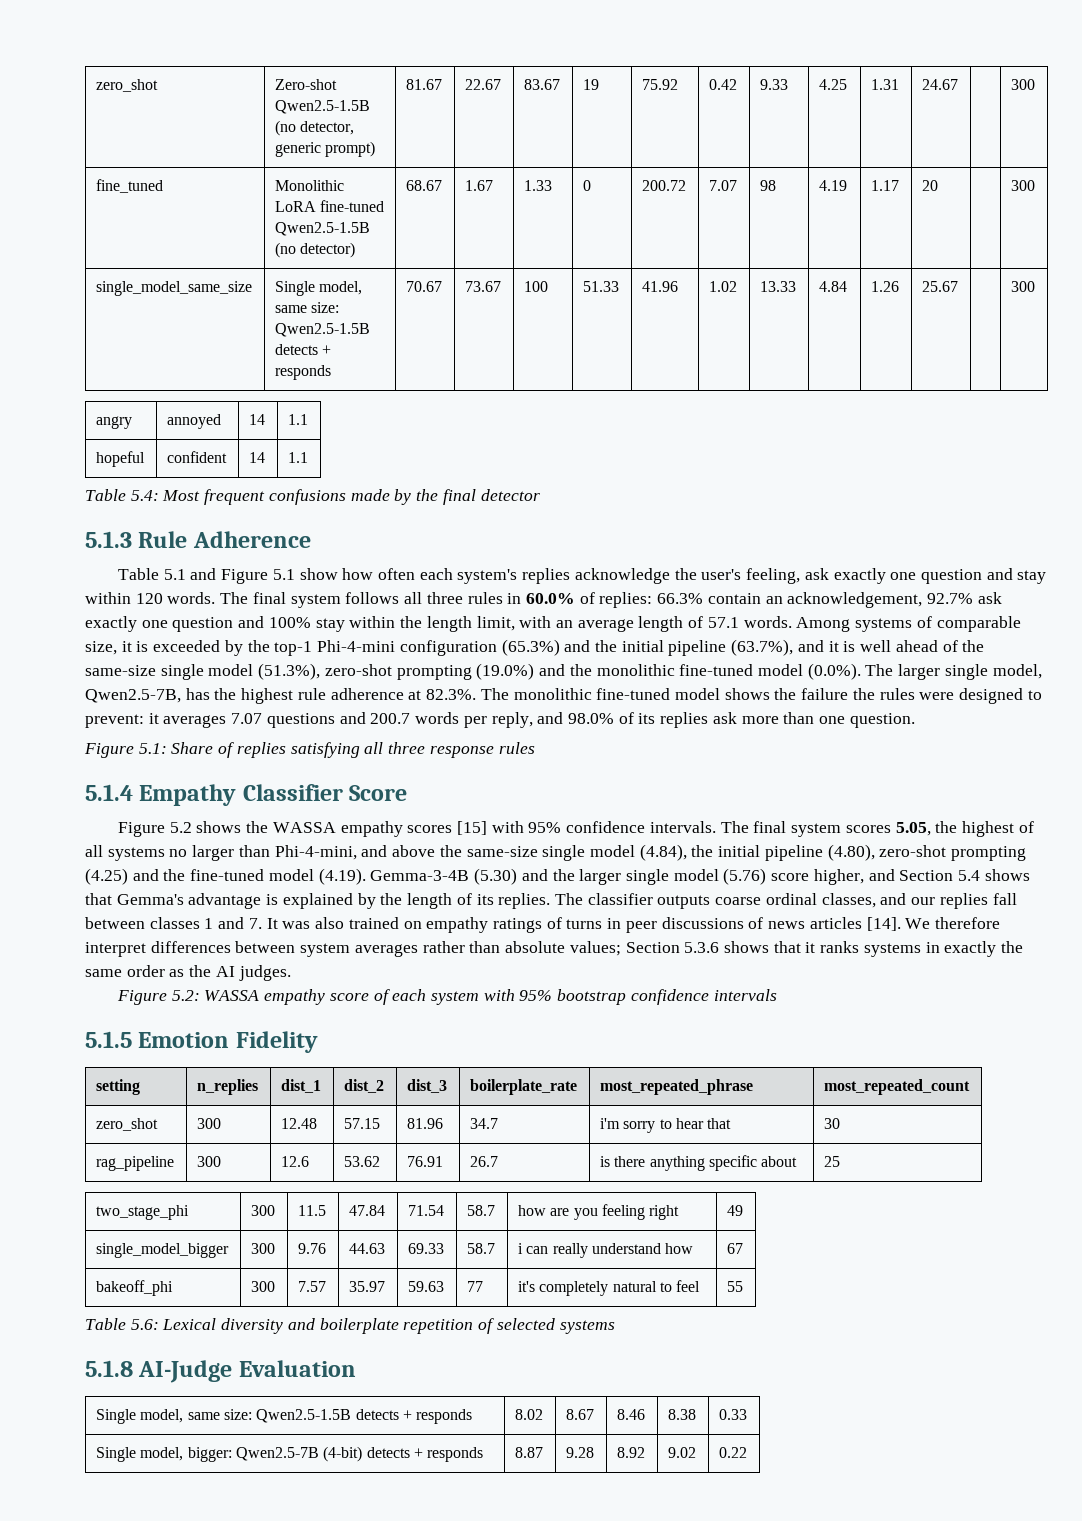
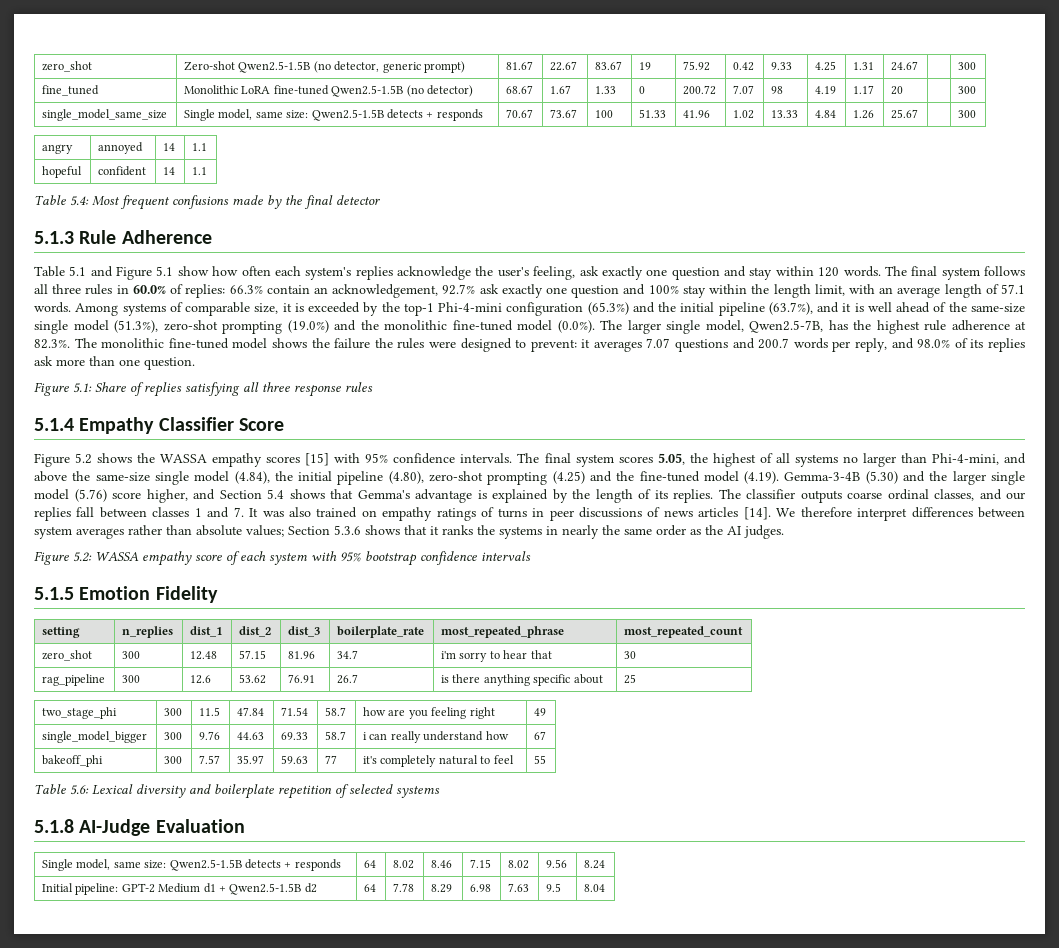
(860, 947) none -> [477,525,495,535] the
[944,941,997,957] exactly -> [562,525,599,539] nearly
[515,1409,544,1420] [566,1409,595,1420] | 8.02 | 8.67 -> [364,860,377,868] [393,860,415,869] | 64 | 8.02
[668,1409,697,1420] [719,1409,748,1420] [96,1446,484,1462] [515,1447,544,1458] [566,1447,595,1458] [617,1447,646,1458] [668,1447,697,1458] [719,1447,748,1458] 8.38 | 0.33 // Single model, bigger: Qwen2.5-7B (4-bit) detects + responds | 8.87 | 9.28 | 8.92 | 9.02 | 0.22 -> [470,859,492,868] [508,860,530,869] [546,859,568,868] [584,860,606,869] [42,883,317,895] [364,884,377,892] [393,883,415,892] [431,884,453,893] [470,884,492,892] [508,883,530,892] [546,883,562,892] [584,884,606,892] 7.15 | 8.02 | 9.56 | 8.24 // Initial pipeline: GPT-2 Medium d1 + Qwen2.5-1.5B d2 | 64 | 7.78 | 8.29 | 6.98 | 7.63 | 9.5 | 8.04

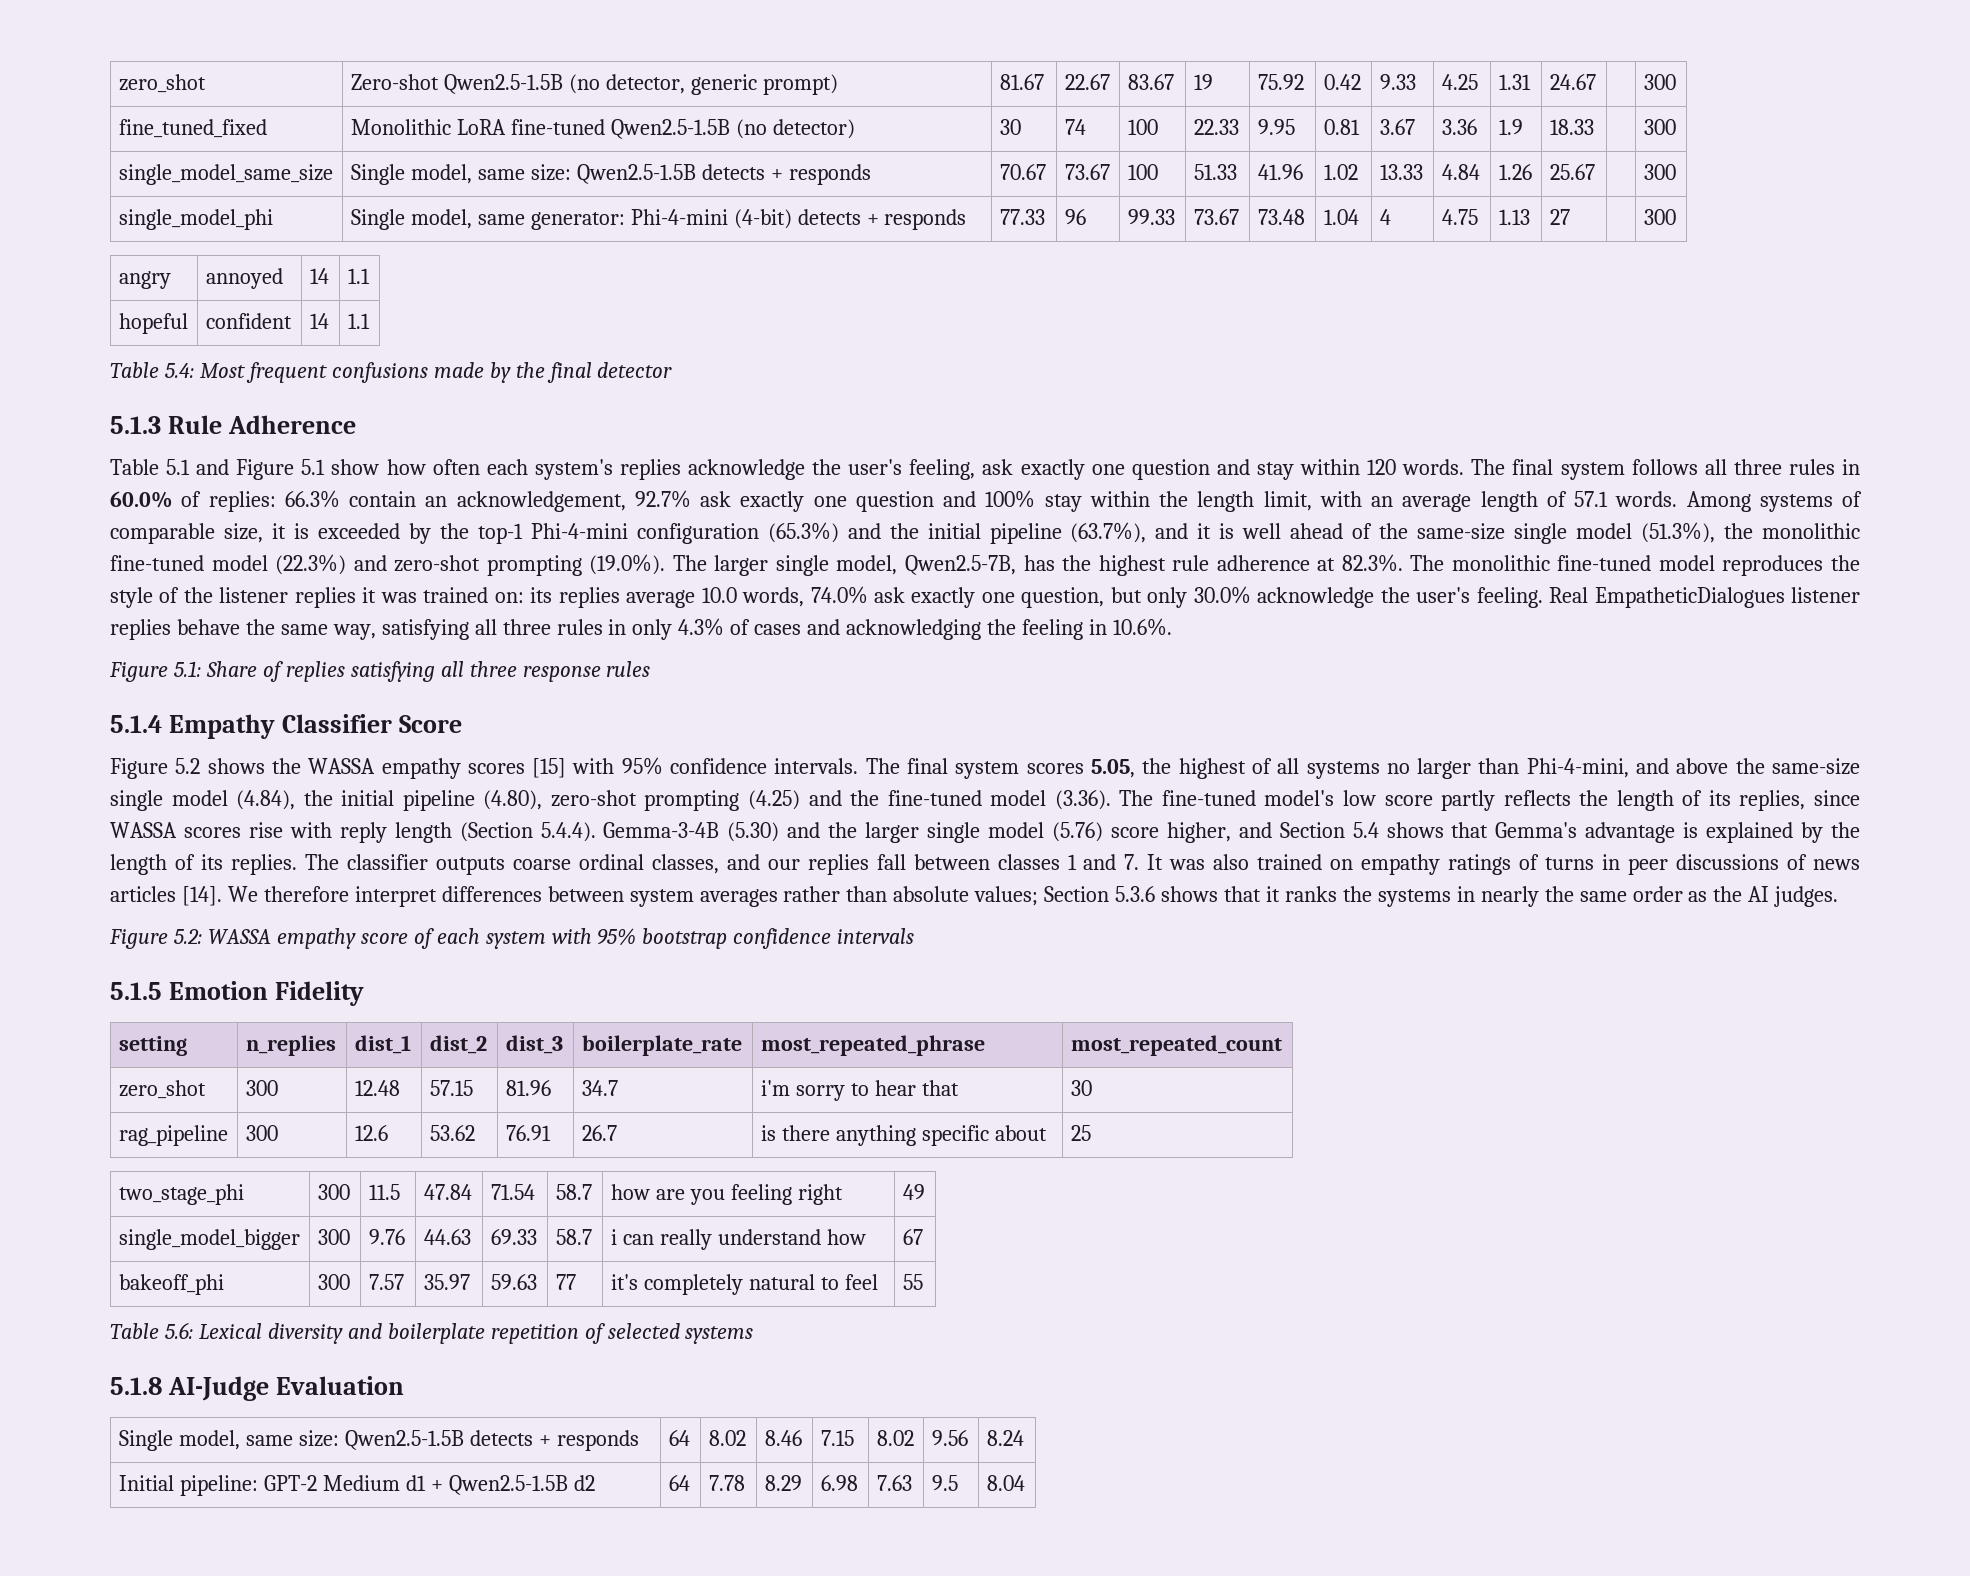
[42,85,100,96] fine_tuned -> [118,119,267,138] fine_tuned_fixed
[506,85,534,94] [550,85,572,94] [595,86,617,94] [639,86,646,94] [683,85,717,95] [733,85,755,94] [771,86,784,94] [815,86,837,94] [853,85,875,94] [891,86,904,95] 68.67 | 1.67 | 1.33 | 0 | 200.72 | 7.07 | 98 | 4.19 | 1.17 | 20 -> [999,119,1021,135] [1064,119,1086,135] [1127,119,1158,135] [1193,119,1239,135] [1257,119,1295,135] [1323,119,1360,135] [1379,119,1415,135] [1441,119,1477,135] [1498,119,1523,135] [1549,119,1594,135] 30 | 74 | 100 | 22.33 | 9.95 | 0.81 | 3.67 | 3.36 | 1.9 | 18.33
(977, 114) none -> [118,209,273,230] [350,209,967,230] [999,209,1045,225] [1064,209,1086,225] [1127,209,1175,225] [1193,209,1239,225] [1257,209,1305,225] [1323,209,1359,225] [1379,209,1391,225] [1441,209,1478,225] [1498,209,1530,225] [1549,209,1570,225] [1643,209,1676,225] // single_model_phi | Single model, same generator: Phi-4-mini (4-bit) detects + responds | 77.33 | 96 | 99.33 | 73.67 | 73.48 | 1.04 | 4 | 4.75 | 1.13 | 27 | | 300
[163,320,595,334] zero-shot prompting (19.0%) and the monolithic fine-tuned model (0.0%). -> [1724,523,1861,539] [110,554,666,576] the monolithic fine-tuned model (22.3%) and zero-shot prompting (19.0%).
[271,338,1026,352] [34,356,195,370] shows the failure the rules were designed to prevent: it averages 7.07 questions and 200.7 words per reply, and 98.0% of its replies ask more than one question. -> [1722,555,1861,576] [110,586,1861,608] [110,618,1172,640] reproduces the style of the listener replies it was trained on: its replies average 10.0 words, 74.0% ask exactly one question, but only 30.0% acknowledge the user's feeling. Real EmpatheticDialogues listener replies behave the same way, satisfying all three rules in only 4.3% of cases and acknowledging the feeling in 10.6%.
[744,471,780,484] (4.19). -> [1054,790,1861,811] [110,822,596,843] (3.36). The fine-tuned model's low score partly reflects the length of its replies, since WASSA scores rise with reply length (Section 5.4.4).

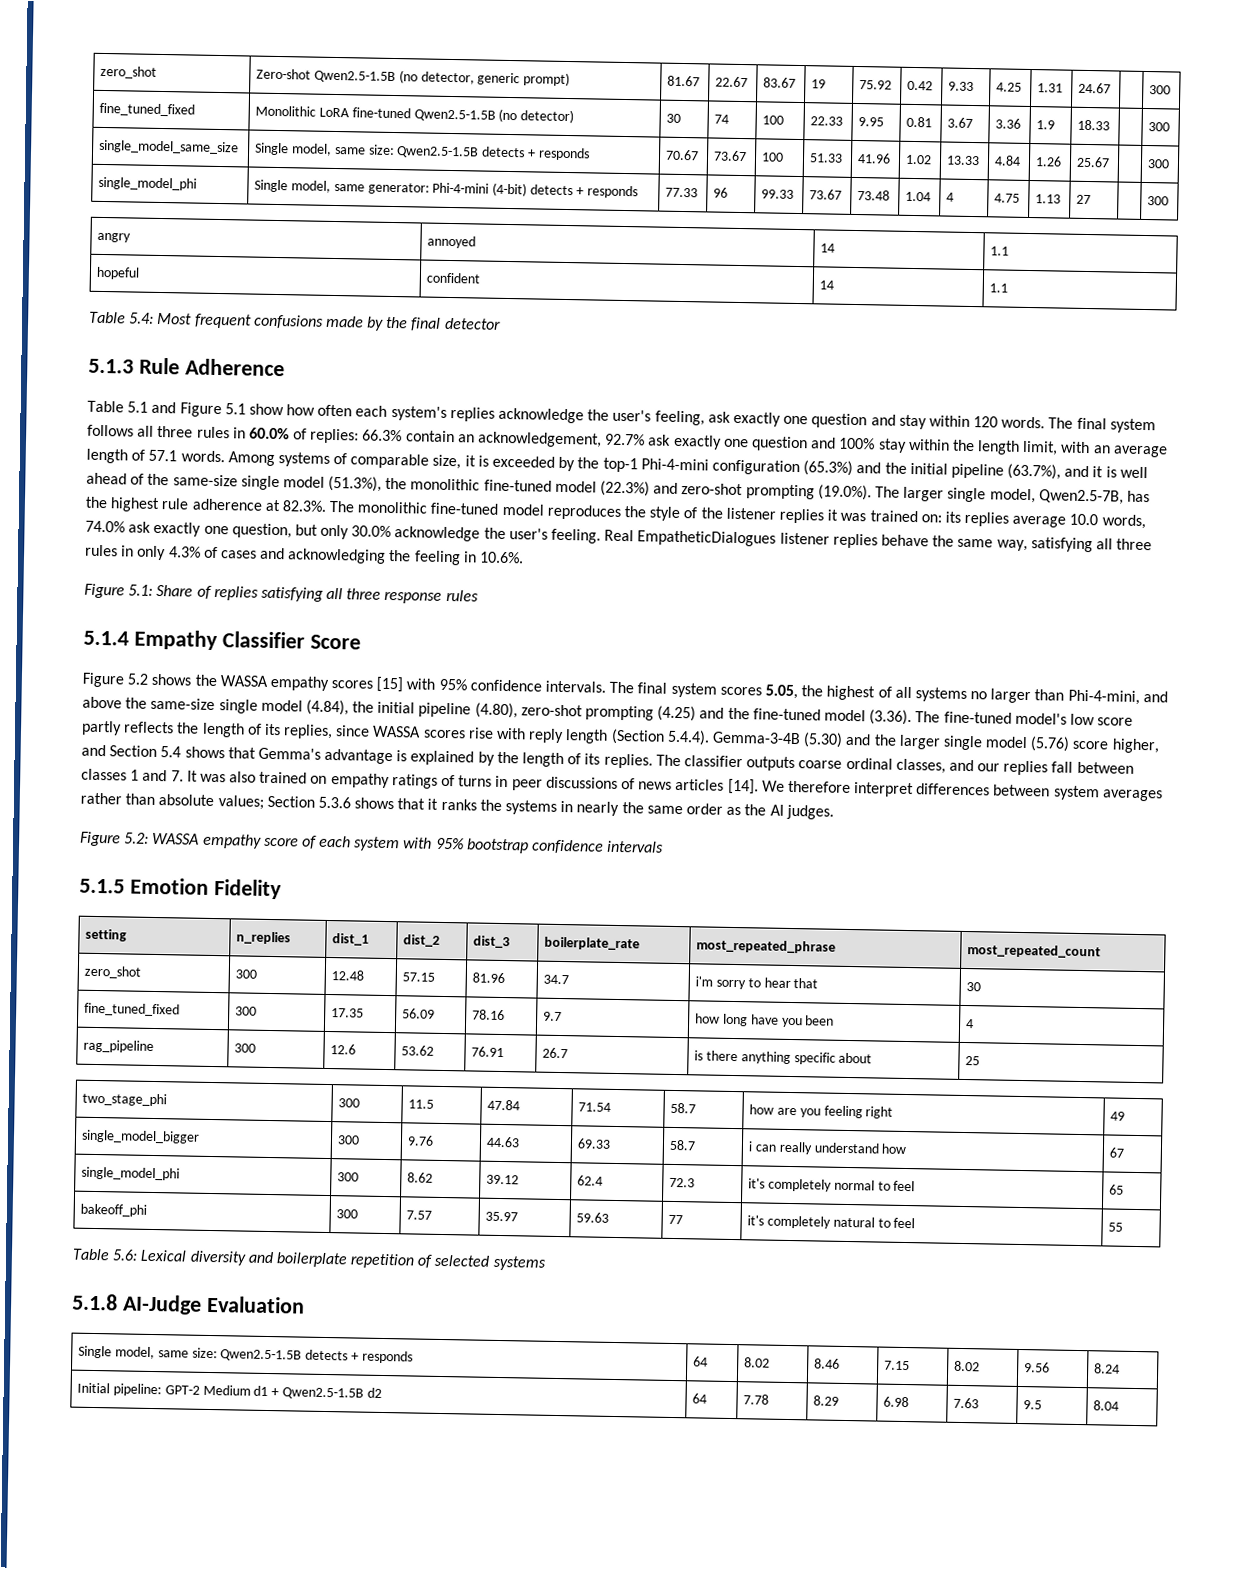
(1092, 1088) none -> [84,1002,181,1017] [235,1006,258,1016] [331,1008,365,1018] [402,1008,436,1019] [472,1009,506,1021] [543,1011,563,1022] [695,1013,835,1028] [966,1019,975,1029] // fine_tuned_fixed | 300 | 17.35 | 56.09 | 78.16 | 9.7 | how long have you been | 4
(923, 1237) none -> [81,1166,181,1181] [337,1172,360,1182] [407,1172,434,1183] [486,1174,520,1185] [577,1175,604,1186] [669,1177,696,1188] [748,1178,916,1192] [1109,1184,1125,1195] // single_model_phi | 300 | 8.62 | 39.12 | 62.4 | 72.3 | it's completely normal to feel | 65

